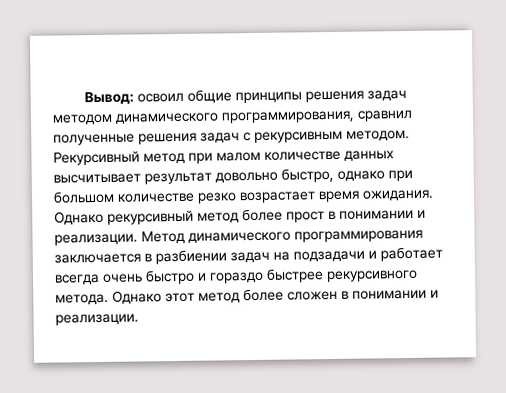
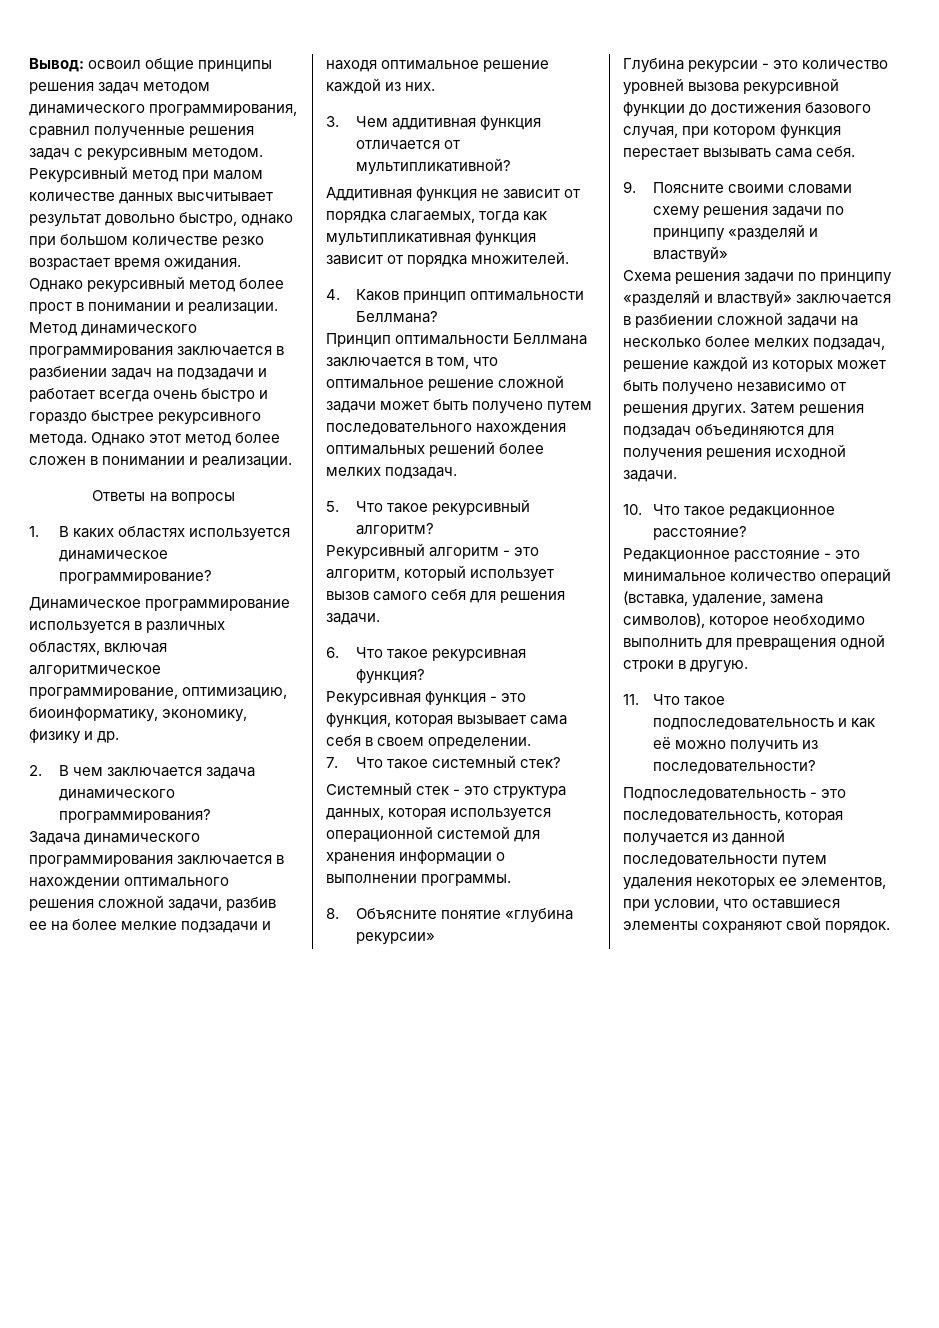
(139, 319) none -> [92,490,235,504] [29,526,290,541] [58,550,168,562] [58,570,212,584] [29,597,291,611] [29,621,226,634] [29,641,168,655] [29,665,161,677] [29,687,288,699] [29,707,248,722] [29,729,120,744] [29,765,255,779] [58,789,175,801] [58,809,211,823] [29,831,201,845] [29,855,285,867] [29,877,230,889] [29,895,277,911] [29,919,272,933] [326,60,550,72] [326,78,436,94] [326,116,541,131] [355,140,460,150] [355,158,511,175] [326,187,581,202] [326,211,548,223] [326,231,537,246] [326,251,570,267] [326,289,584,303] [355,311,438,323] [326,333,588,347] [326,357,499,369] [326,375,565,391] [326,399,593,414] [326,423,567,435] [326,441,545,457] [326,467,458,479] [326,499,530,516] [355,523,434,537] [326,543,540,560] [326,565,555,582] [326,589,566,603] [326,613,380,625] [326,647,526,662] [355,669,425,684] [326,691,527,706] [326,713,568,728] [326,735,532,749] [326,755,561,769] [326,782,567,799] [326,808,552,821] [326,826,541,842] [326,850,506,864] [326,874,512,886] [326,908,573,923] [355,932,435,945] [623,58,889,73] [623,78,840,95] [623,102,872,117] [623,124,842,139] [623,146,856,160] [623,181,852,194] [652,206,844,219] [652,224,818,241] [652,246,728,263] [623,270,893,285] [623,290,892,307] [623,312,859,328] [623,336,886,350] [623,356,887,372] [623,380,847,395] [623,402,865,417] [623,424,835,438] [623,444,847,461] [623,470,677,482] [623,504,835,518] [652,526,747,540] [623,548,861,562] [623,568,892,584] [623,591,824,607] [623,613,866,628] [623,634,886,650] [623,660,749,673] [623,694,725,706] [652,718,875,730] [652,737,818,753] [652,760,816,774] [623,787,847,801] [623,811,844,823] [623,829,786,846] [623,855,828,868] [623,877,887,890] [623,899,841,912] [623,917,891,933] // Ответы на вопросы // 1. В каких областях используется динамическое программирование? // Динамическое программирование используется в различных областях, включая алгоритмическое программирование, оптимизацию, биоинформатику, экономику, физику и др. // 2. В чем заключается задача динамического программирования? // Задача динамического программирования заключается в нахождении оптимального решения сложной задачи, разбив ее на более мелкие подзадачи и находя оптимальное решение каждой из них. // 3. Чем аддитивная функция отличается от мультипликативной? // Аддитивная функция не зависит от порядка слагаемых, тогда как мультипликативная функция зависит от порядка множителей. // 4. Каков принцип оптимальности Беллмана? // Принцип оптимальности Беллмана заключается в том, что оптимальное решение сложной задачи может быть получено путем последовательного нахождения оптимальных решений более мелких подзадач. // 5. Что такое рекурсивный алгоритм? // Рекурсивный алгоритм - это алгоритм, который использует вызов самого себя для решения задачи. // 6. Что такое рекурсивная функция? // Рекурсивная функция - это функция, которая вызывает сама себя в своем определении. // 7. Что такое системный стек? // Системный стек - это структура данных, которая используется операционной системой для хранения информации о выполнении программы. // 8. Объясните понятие «глубина рекурсии» // Глубина рекурсии - это количество уровней вызова рекурсивной функции до достижения базового случая, при котором функция перестает вызывать сама себя. // 9. Поясните своими словами схему решения задачи по принципу «разделяй и властвуй» // Схема решения задачи по принципу «разделяй и властвуй» заключается в разбиении сложной задачи на несколько более мелких подзадач, решение каждой из которых может быть получено независимо от решения других. Затем решения подзадач объединяются для получения решения исходной задачи. // 10. Что такое редакционное расстояние? // Редакционное расстояние - это минимальное количество операций (вставка, удаление, замена символов), которое необходимо выполнить для превращения одной строки в другую. // 11. Что такое подпоследовательность и как её можно получить из последовательности? // Подпоследовательность - это последовательность, которая получается из данной последовательности путем удаления некоторых ее элементов, при условии, что оставшиеся элементы сохраняют свой порядок.

